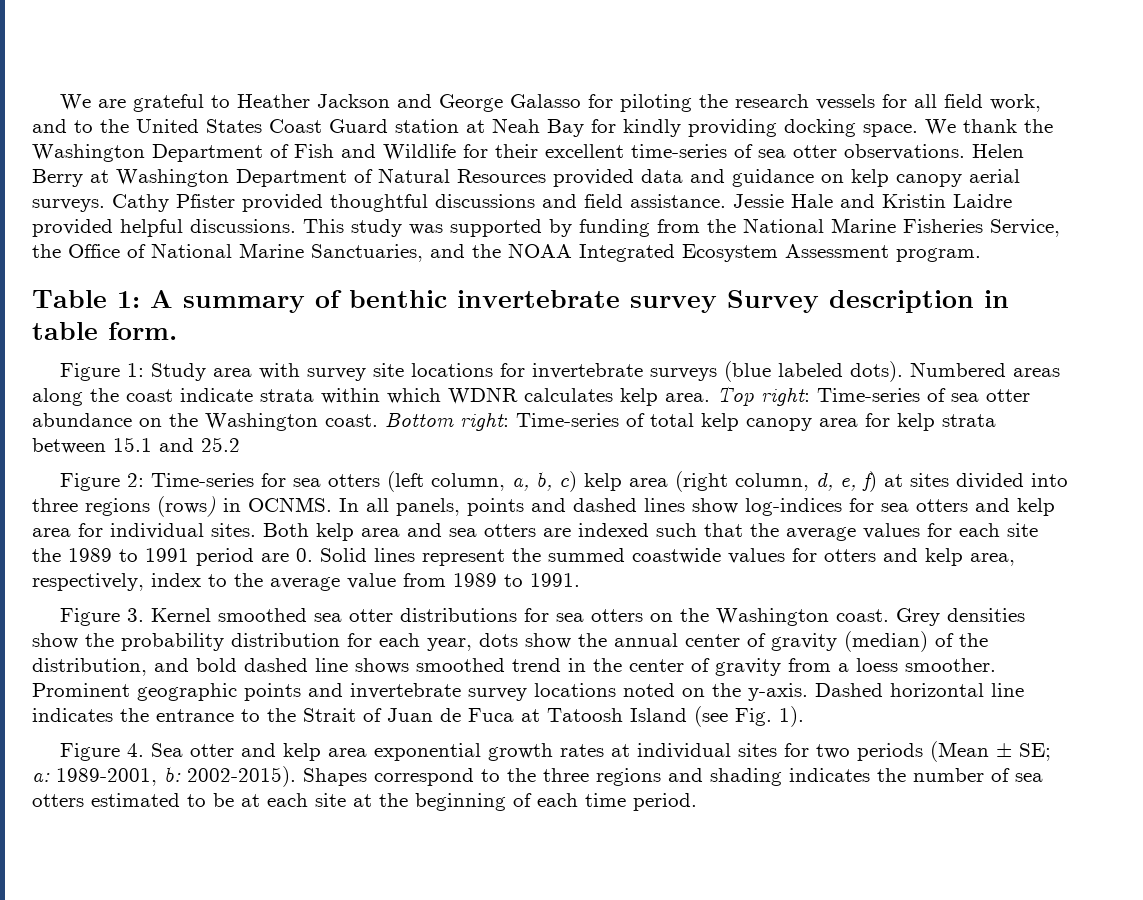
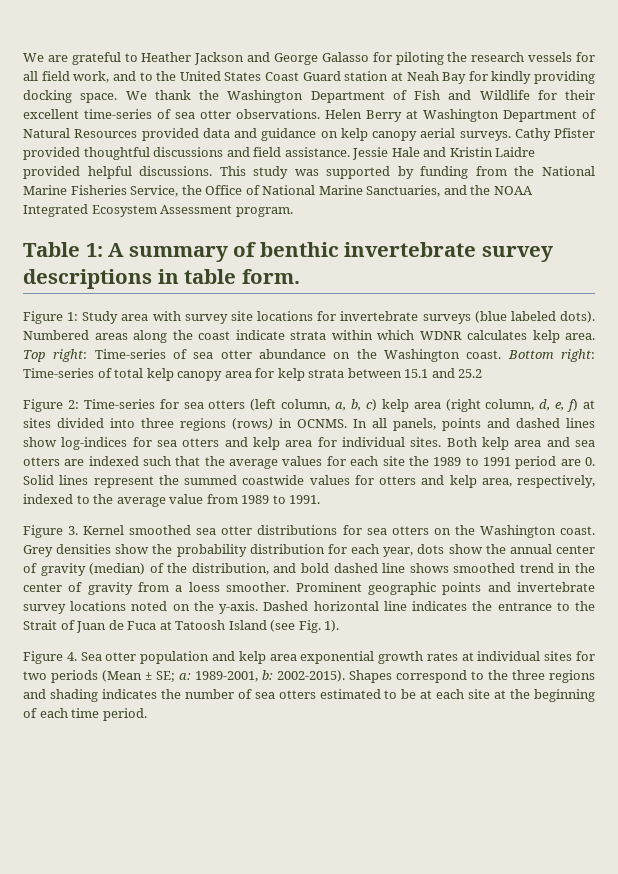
[727,290,974,313] Survey description -> [23,269,152,289] descriptions
[151,573,201,587] index -> [23,494,73,504] indexed
(235, 750) none -> [140,651,210,664] population

